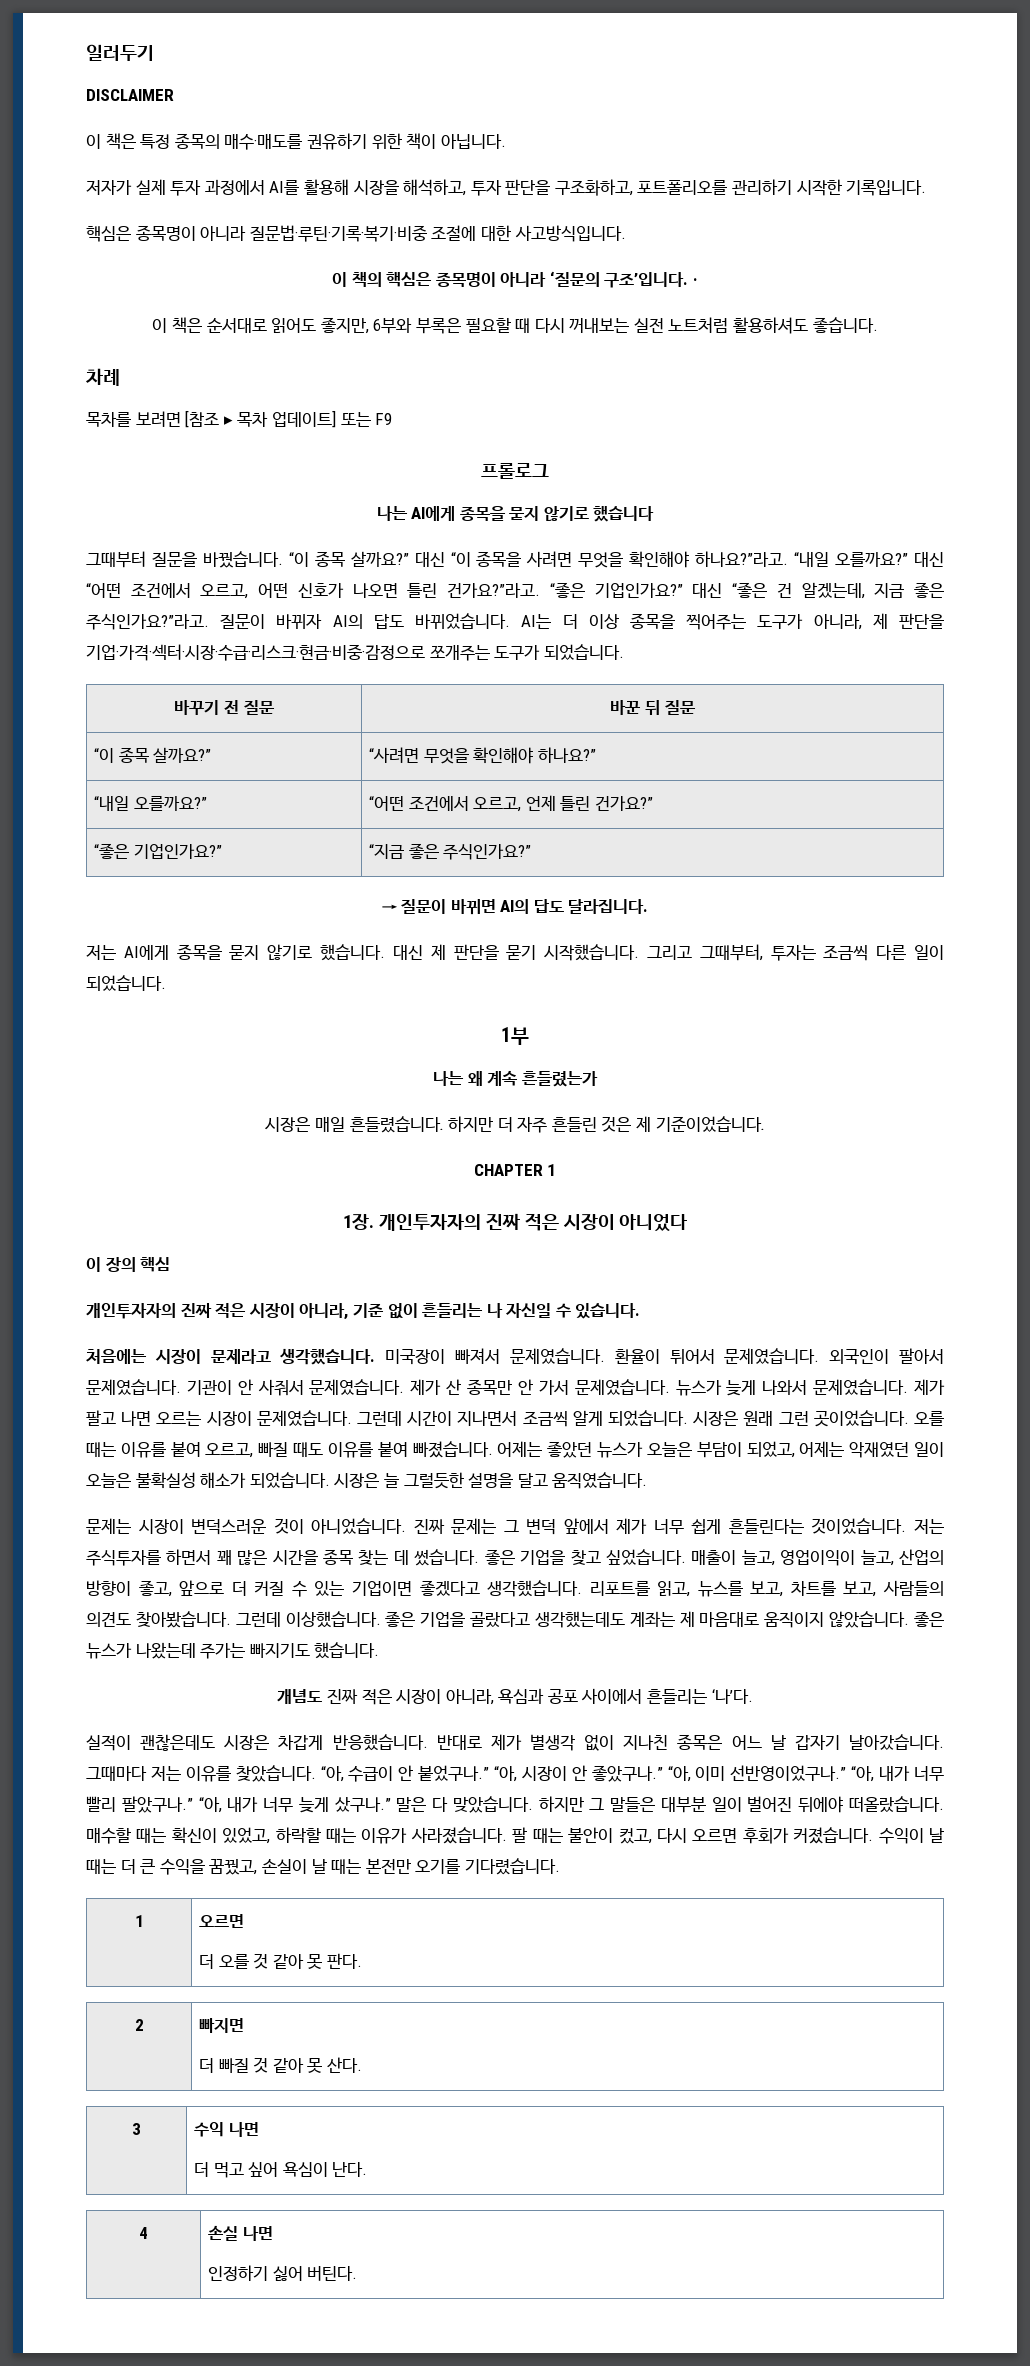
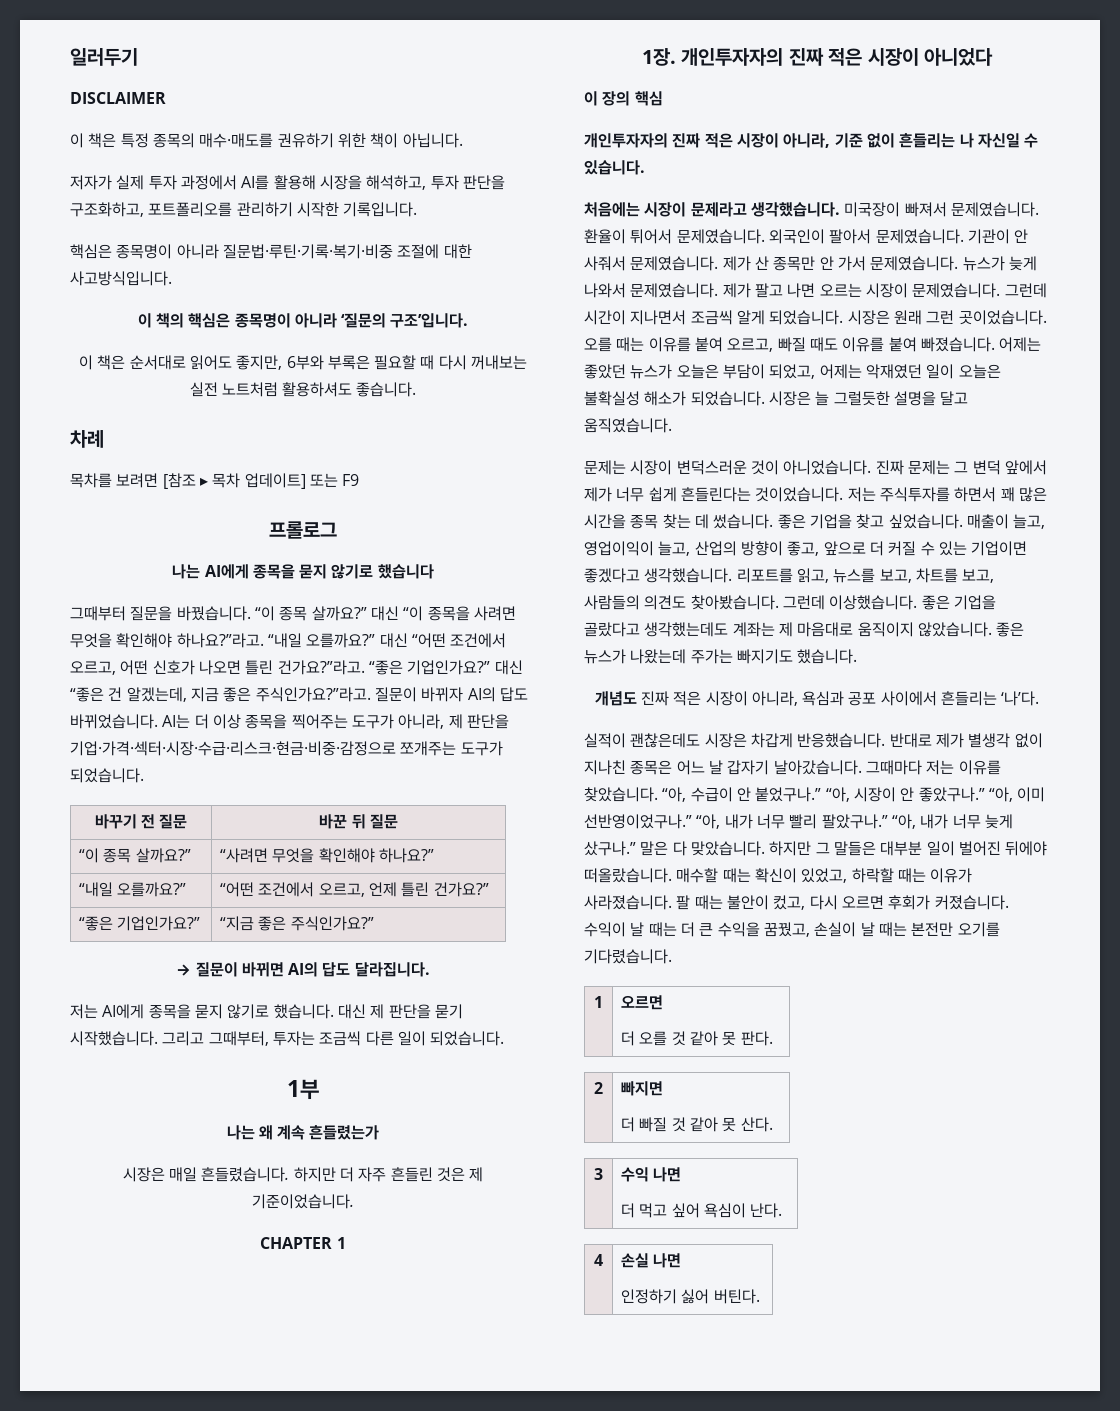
[693,278,699,285] · -> (469, 320) none

